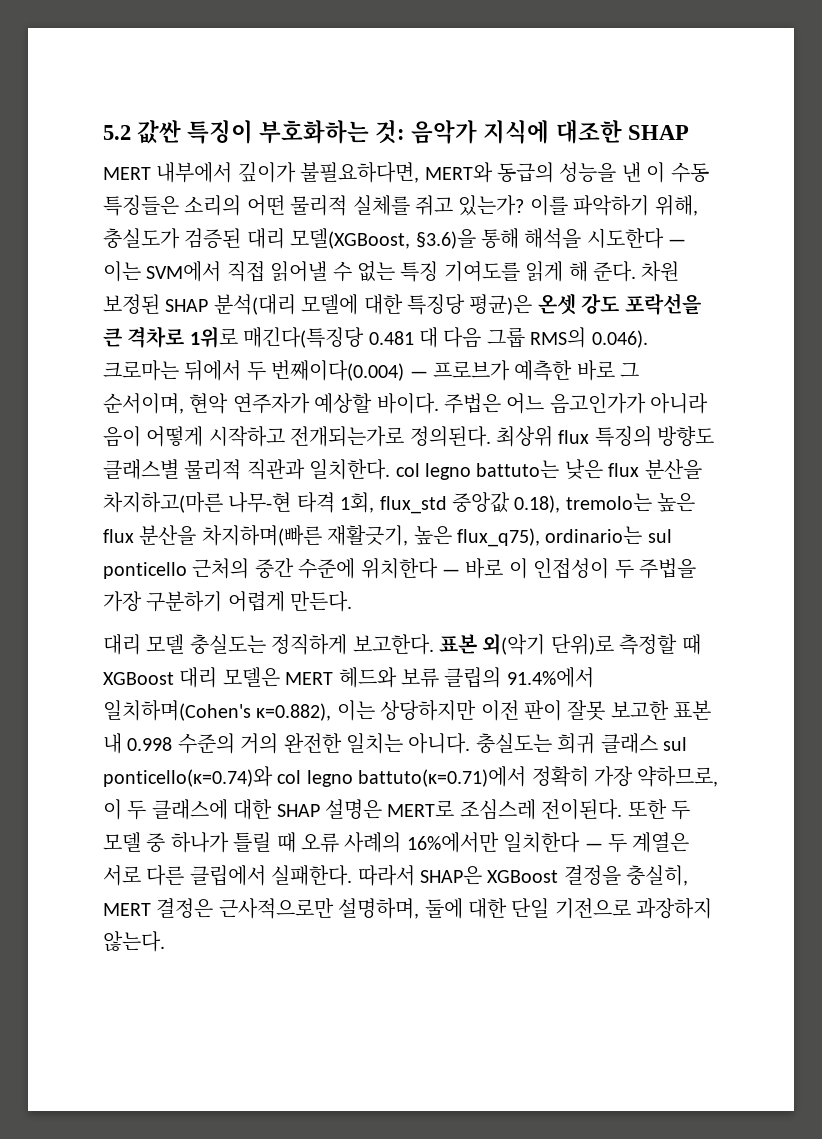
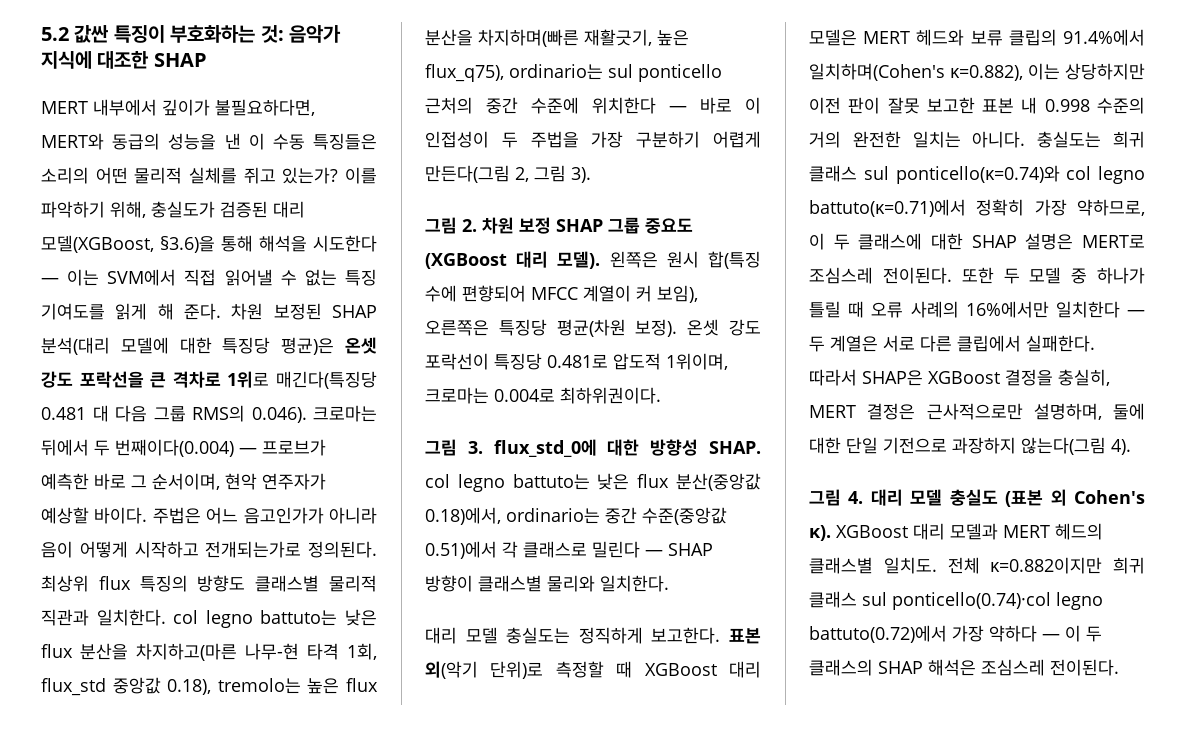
[290,591,353,612] 만든다. -> [425,165,591,183] [425,217,693,234] [425,251,761,269] [425,285,698,303] [425,319,761,337] [425,353,728,370] [425,387,661,404] [425,439,762,457] [425,473,761,492] [425,507,727,525] [425,541,713,559] [425,575,669,592] 만든다(그림 2, 그림 3). // 그림 2. 차원 보정 SHAP 그룹 중요도 (XGBoost 대리 모델). 왼쪽은 원시 합(특징 수에 편향되어 MFCC 계열이 커 보임), 오른쪽은 특징당 평균(차원 보정). 온셋 강도 포락선이 특징당 0.481로 압도적 1위이며, 크로마는 0.004로 최하위권이다. // 그림 3. flux_std_0에 대한 방향성 SHAP. col legno battuto는 낮은 flux 분산(중앙값 0.18)에서, ordinario는 중간 수준(중앙값 0.51)에서 각 클래스로 밀린다 — SHAP 방향이 클래스별 물리와 일치한다.
[103,931,165,952] 않는다. -> [1021,437,1131,455] [809,489,1145,507] [809,523,1103,541] [809,557,1145,574] [809,591,1103,610] [809,625,1102,643] [809,659,1119,676] 않는다(그림 4). // 그림 4. 대리 모델 충실도 (표본 외 Cohen's κ). XGBoost 대리 모델과 MERT 헤드의 클래스별 일치도. 전체 κ=0.882이지만 희귀 클래스 sul ponticello(0.74)·col legno battuto(0.72)에서 가장 약하다 — 이 두 클래스의 SHAP 해석은 조심스레 전이된다.

